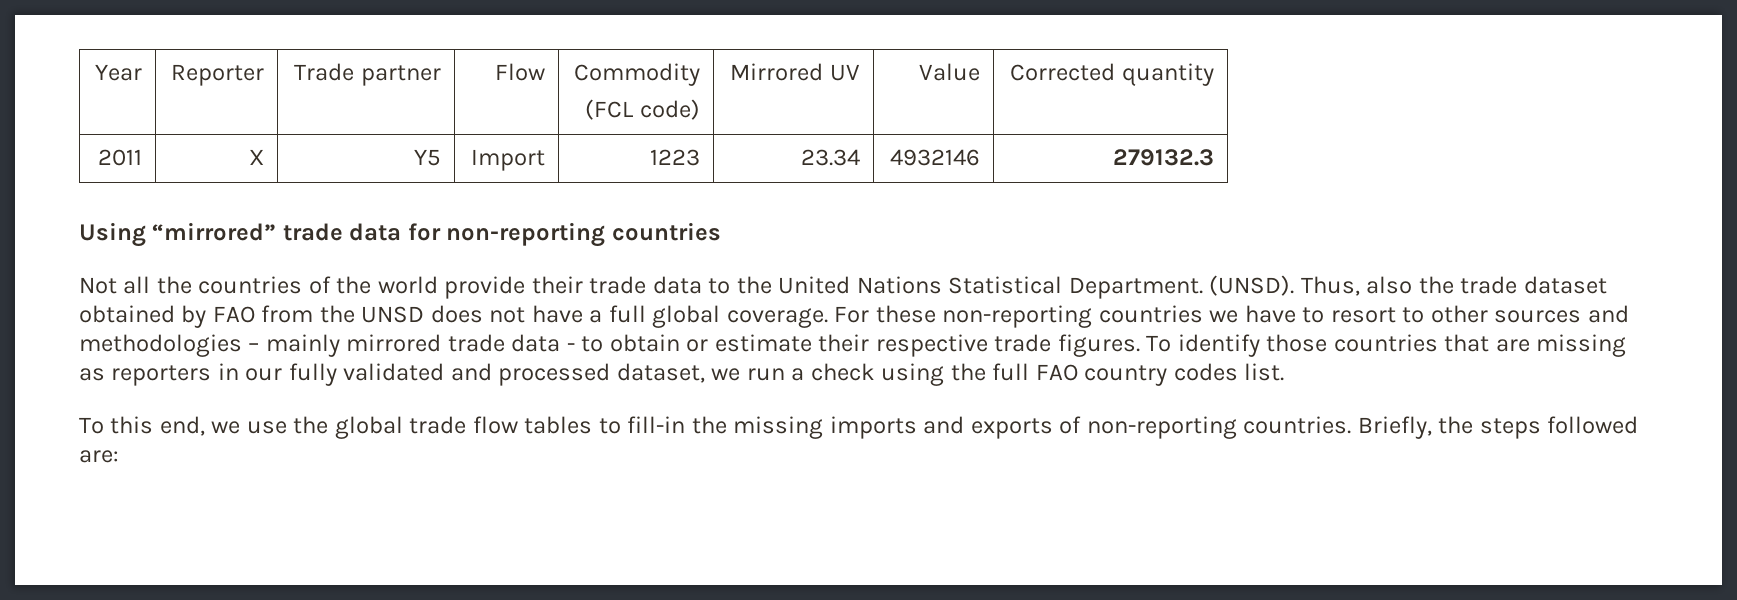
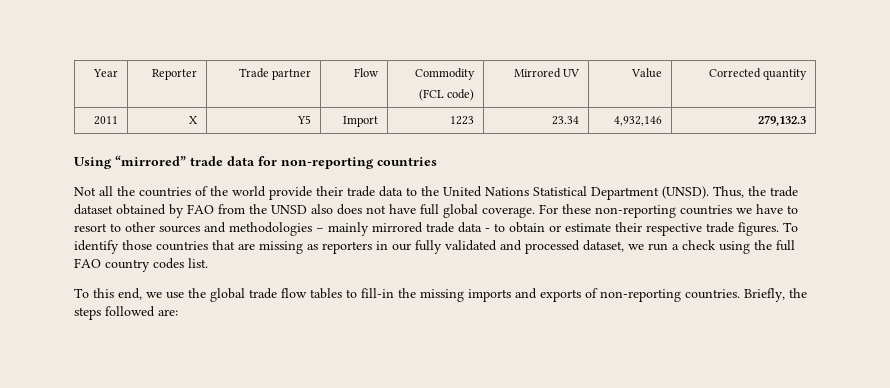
[889,149,980,166] [1112,149,1214,166] 4932146 | 279132.3 -> [614,116,663,126] [758,115,807,126] 4,932,146 | 279,132.3
[1068,277,1203,299] Department. -> [591,187,659,200] Department
[1366,276,1413,294] also -> (744, 192) none
(425, 314) none -> [311,204,333,214] also
[589,310,603,323] a -> (416, 209) none

